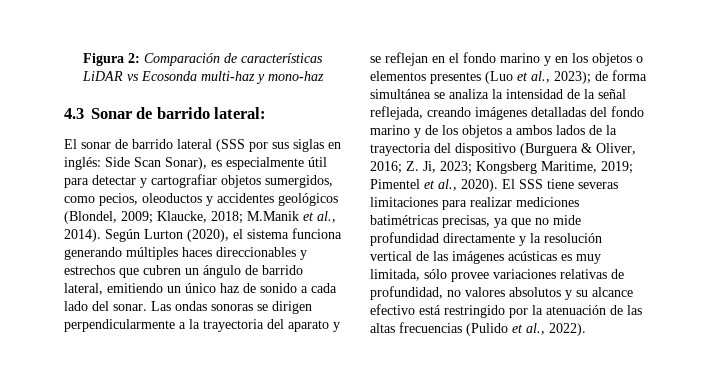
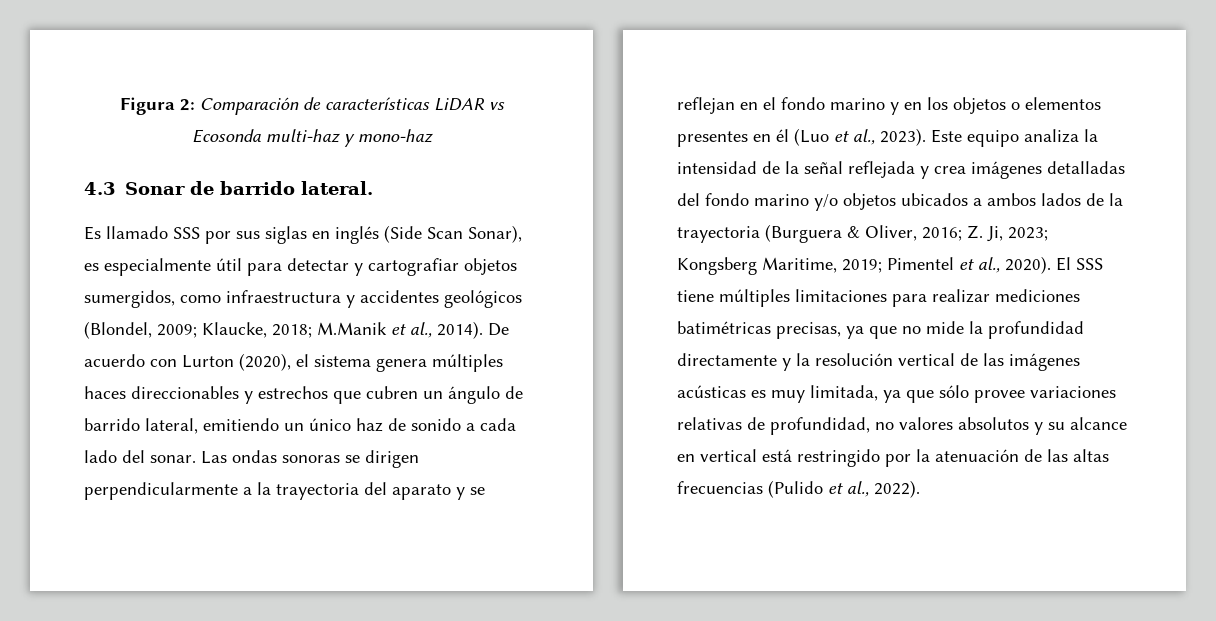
[214,107,267,119] [64,139,245,152] lateral: // El sonar de barrido lateral (SSS -> [301,181,374,195] [84,226,200,240] lateral. // Es llamado SSS
[64,157,130,170] inglés: Side -> [335,225,422,244] inglés (Side
[99,193,202,206] pecios, oleoductos -> [226,290,341,303] infraestructura
[105,229,140,242] Según -> [488,323,509,336] [84,354,177,367] De acuerdo con
[292,228,342,239] [64,247,122,260] funciona generando -> [376,358,427,372] genera
(481, 78) none -> [753,129,789,142] en él
[554,70,647,84] [370,89,445,99] 2023); de forma simultánea se -> [880,128,1019,147] 2023). Este equipo
[370,106,471,120] reflejada, creando -> [848,161,966,179] reflejada y crea
[414,125,502,138] y de los objetos -> [814,193,968,211] y/o objetos ubicados
[434,143,516,156] del dispositivo -> (760, 234) none
[578,182,618,189] severas -> [719,289,790,307] múltiples
(581, 220) none -> [969,321,983,334] la
(420, 275) none -> [883,390,934,403] ya que
[370,304,415,315] efectivo -> [677,449,757,462] en vertical

